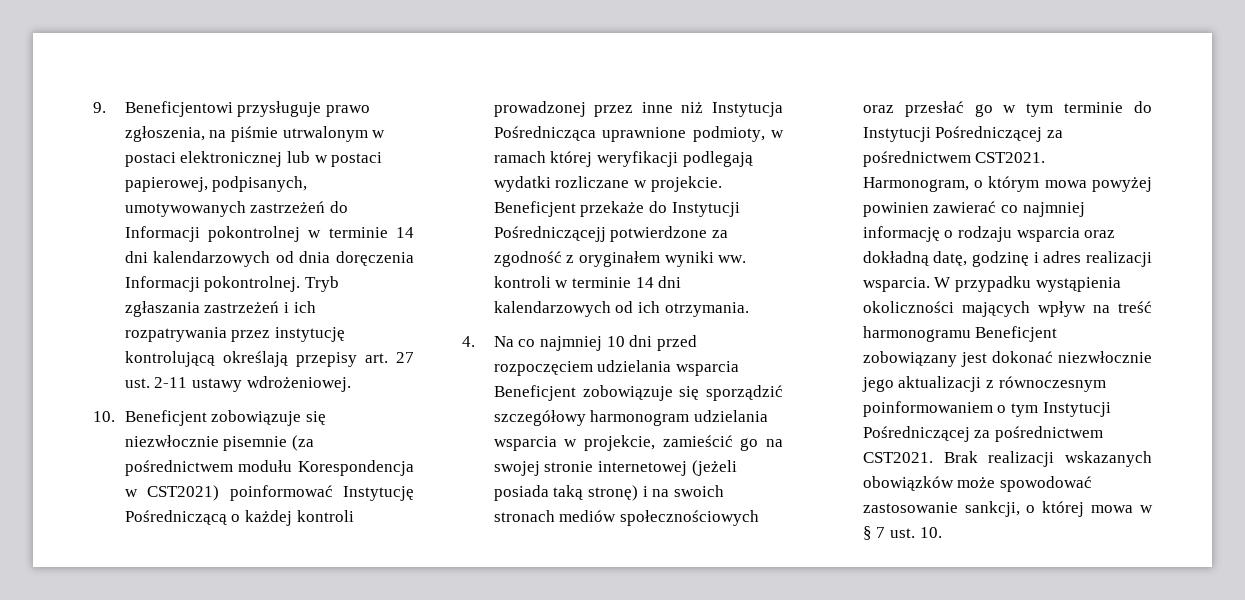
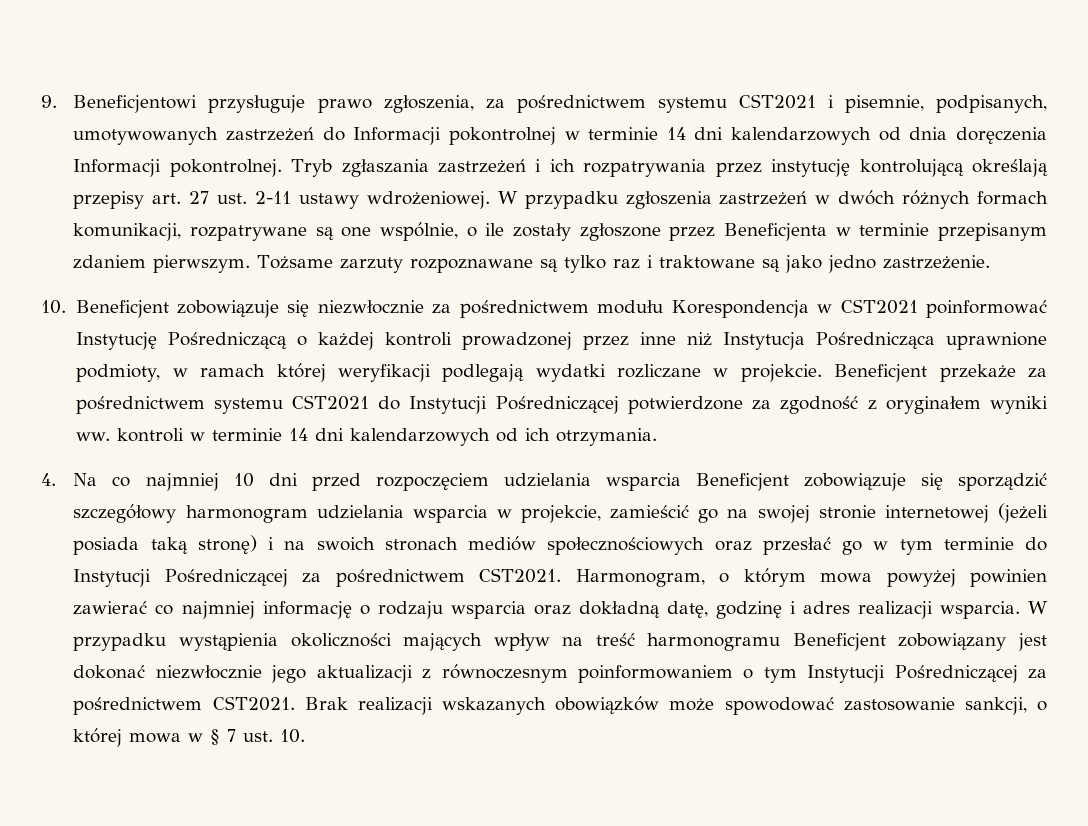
[209,126,386,142] [124,151,383,167] [124,177,208,192] na piśmie utrwalonym w postaci elektronicznej lub w postaci papierowej, -> [485,94,924,113] za pośrednictwem systemu CST2021 i pisemnie,
(351, 384) none -> [497,190,1048,209] [73,222,1047,241] [73,255,991,273] W przypadku zgłoszenia zastrzeżeń w dwóch różnych formach komunikacji, rozpatrywane są one wspólnie, o ile zostały zgłoszone przez Beneficjenta w terminie przepisanym zdaniem pierwszym. Tożsame zarzuty rozpoznawane są tylko raz i traktowane są jako jedno zastrzeżenie.
[223,435,314,451] pisemnie (za -> [432,304,452,314] za
[147,485,220,501] CST2021) -> [840,299,918,314] CST2021
[648,201,740,217] [493,226,606,242] do Instytucji Pośredniczącejj -> [1027,368,1047,378] [75,395,619,414] za pośrednictwem systemu CST2021 do Instytucji Pośredniczącej

